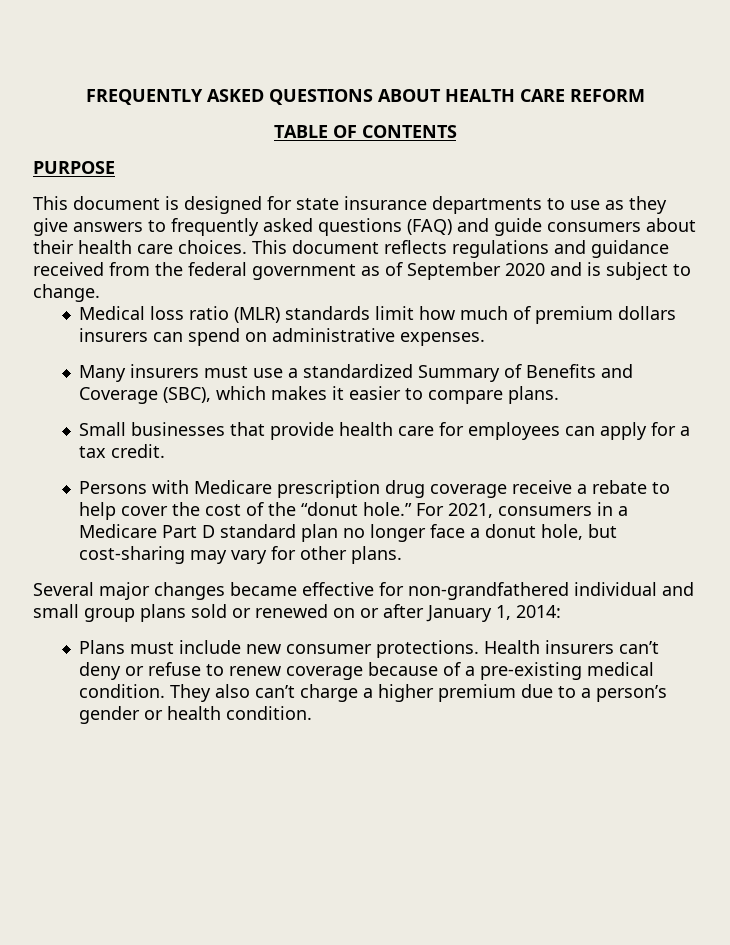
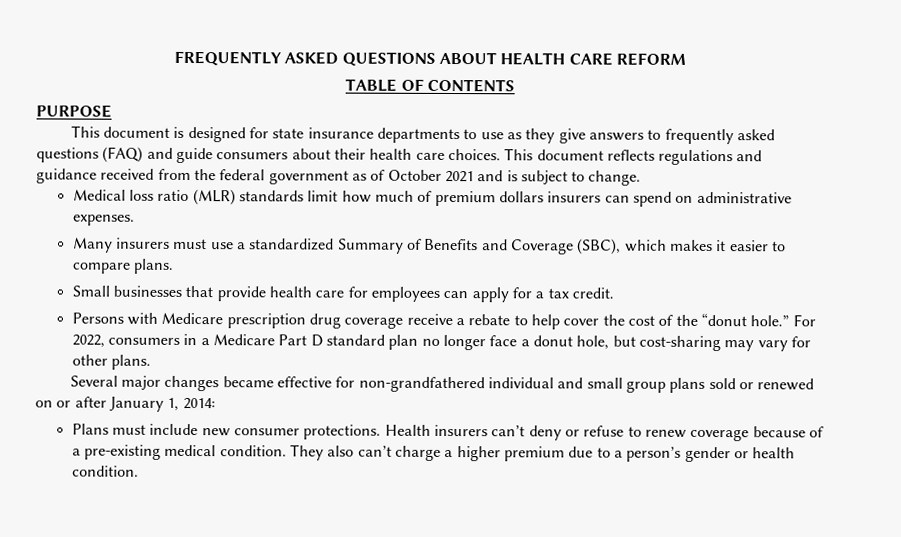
[407,262,545,280] September 2020 -> [387,169,474,183] October 2021
[447,503,493,518] 2021, -> [71,334,105,348] 2022,

